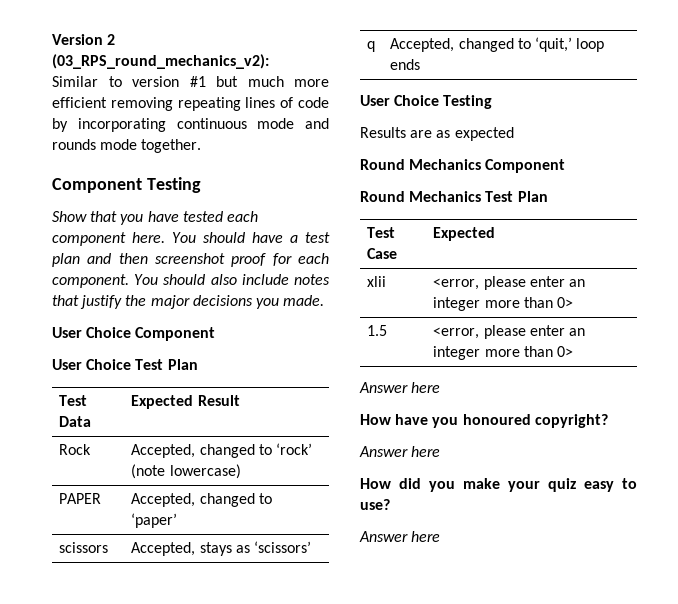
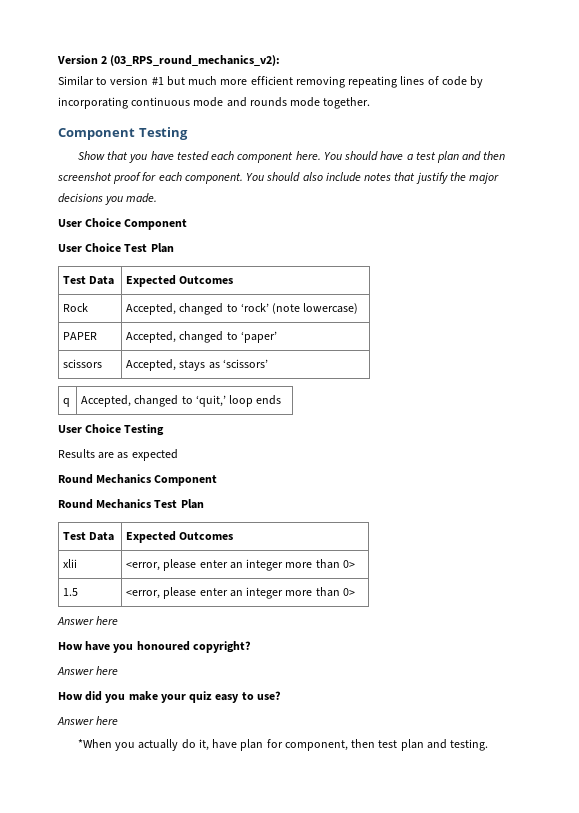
[197,395,240,406] Result -> [179,276,234,284] Outcomes
[367,248,398,259] [433,227,496,241] Case | Expected -> [89,532,115,541] [126,531,234,543] Data | Expected Outcomes
(441, 536) none -> [77,739,489,751] // *When you actually do it, have plan for component, then test plan and testing.

